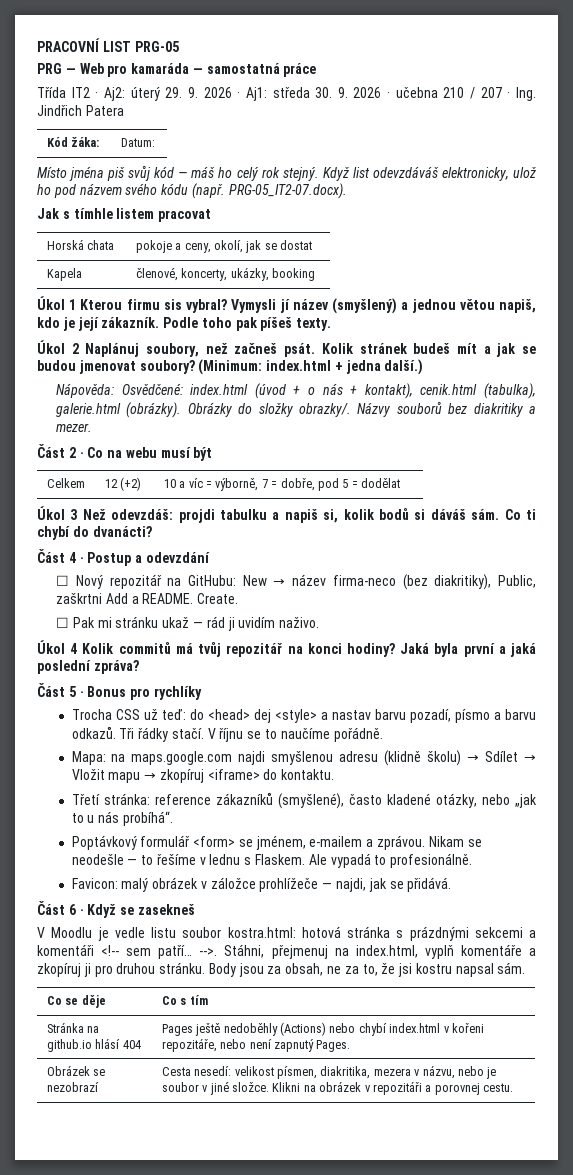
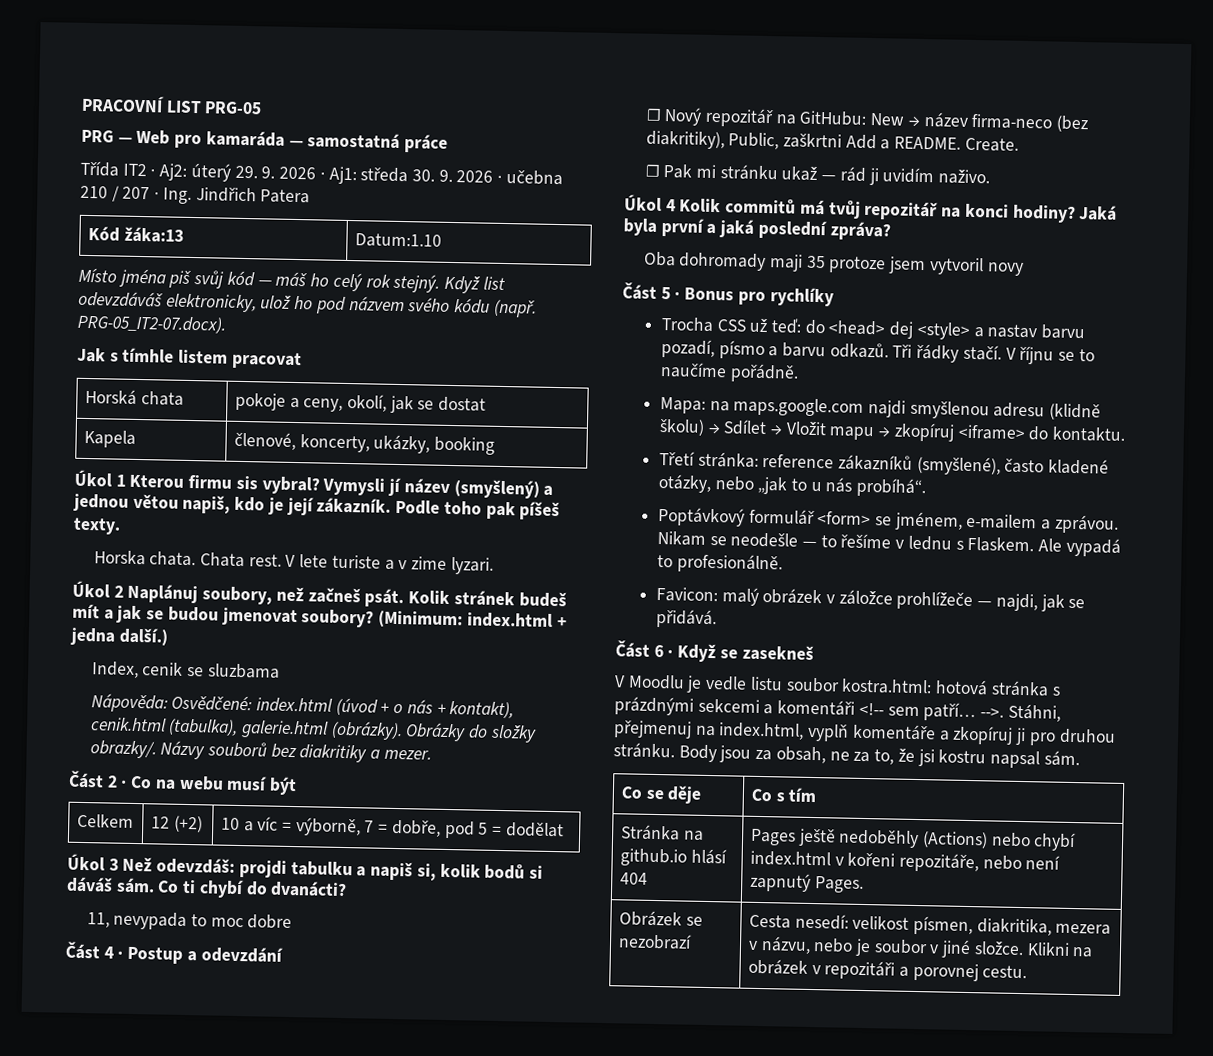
[71,137,100,147] [120,138,155,147] žáka: | Datum: -> [123,226,184,243] [354,233,442,248] žáka:13 | Datum:1.10
(332, 324) none -> [93,550,494,575] // Horska chata. Chata rest. V lete turiste a v zime lyzari.
(424, 367) none -> [91,661,280,679] // Index, cenik se sluzbama
(152, 531) none -> [86,911,293,931] // 11, nevypada to moc dobre
(139, 667) none -> [643,251,1024,276] // Oba dohromady maji 35 protoze jsem vytvoril novy

